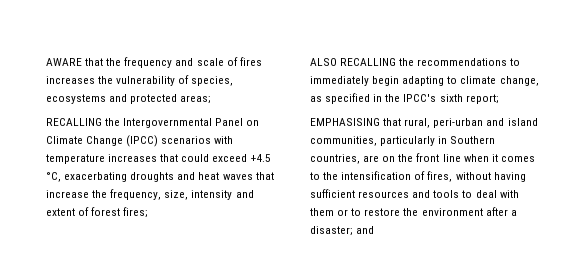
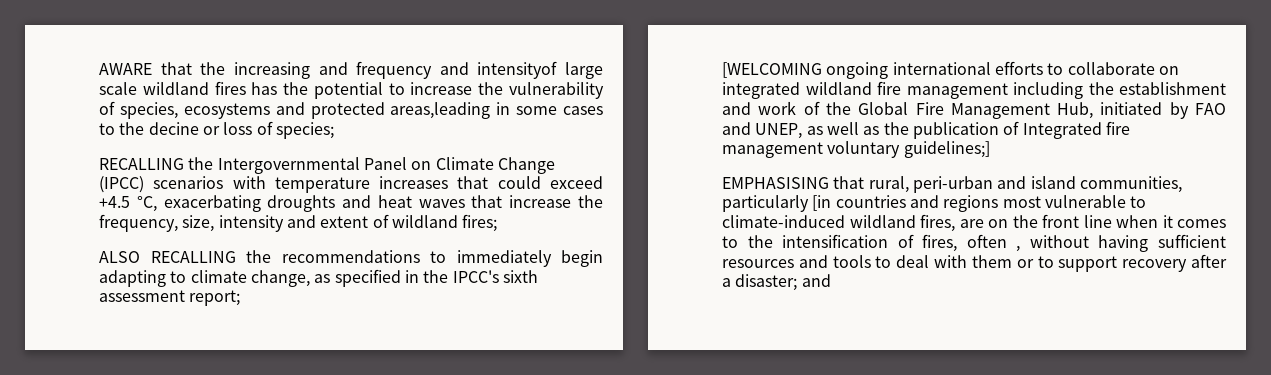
[124,57,262,68] [46,76,95,84] frequency and scale of fires increases -> [233,61,603,79] [99,81,473,99] increasing and frequency and intensityof large scale wildland fires has the potential to increase
[180,95,212,104] areas; -> [390,102,603,119] [99,121,334,139] areas,leading in some cases to the decine or loss of species;
[91,207,121,216] forest -> [391,215,458,228] wildland
(463, 98) none -> [99,290,185,302] assessment
(499, 99) none -> [722,61,1179,79] [722,81,1226,99] [722,101,1226,119] [722,121,1130,139] [722,141,990,158] // [WELCOMING ongoing international efforts to collaborate on integrated wildland fire management including the establishment and work of the Global Fire Management Hub, initiated by FAO and UNEP, as well as the publication of Integrated fire management voluntary guidelines;]
[438,136,496,144] [310,154,360,164] in Southern countries, -> [812,195,1147,212] [722,214,955,232] [in countries and regions most vulnerable to climate-induced wildland fires,
(453, 176) none -> [966,234,1021,252] often ,
[364,208,483,216] restore the environment -> [1058,256,1188,272] support recovery

